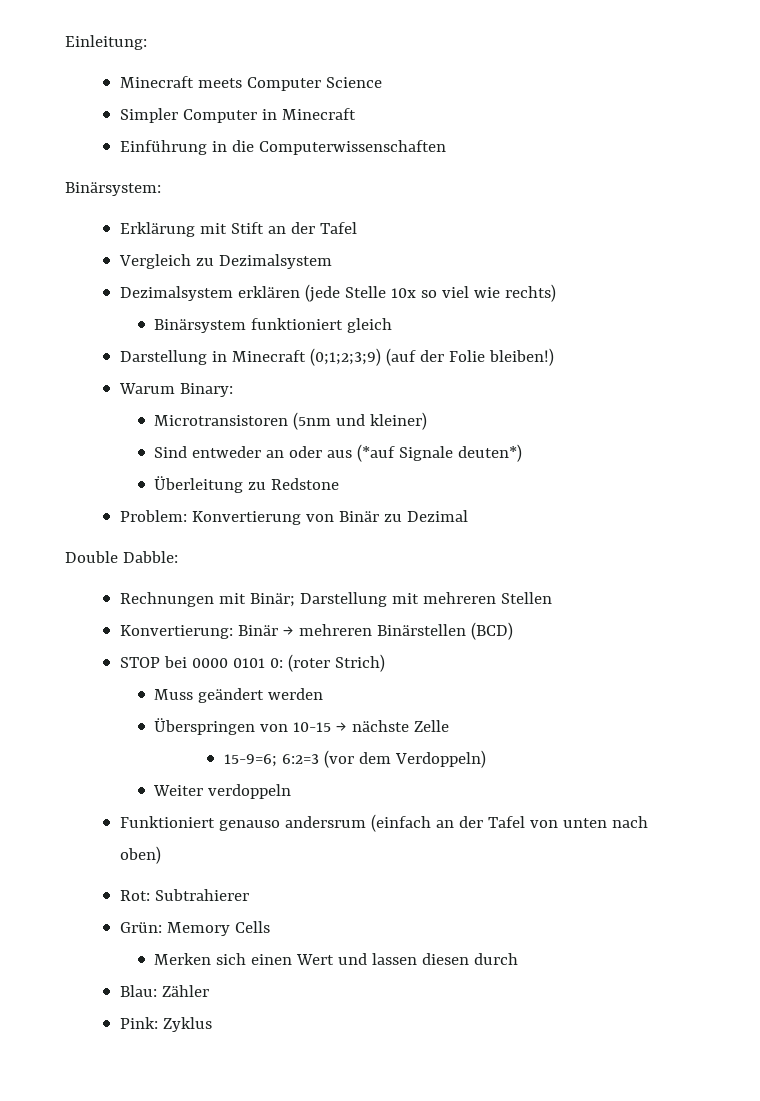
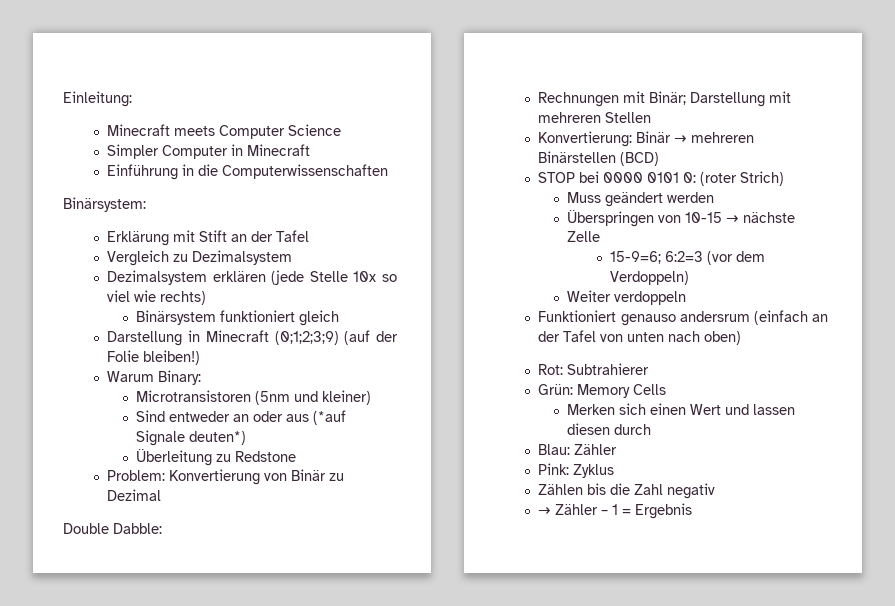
(212, 1024) none -> [538,483,716,499] [538,503,693,519] // Zählen bis die Zahl negativ // → Zähler – 1 = Ergebnis

